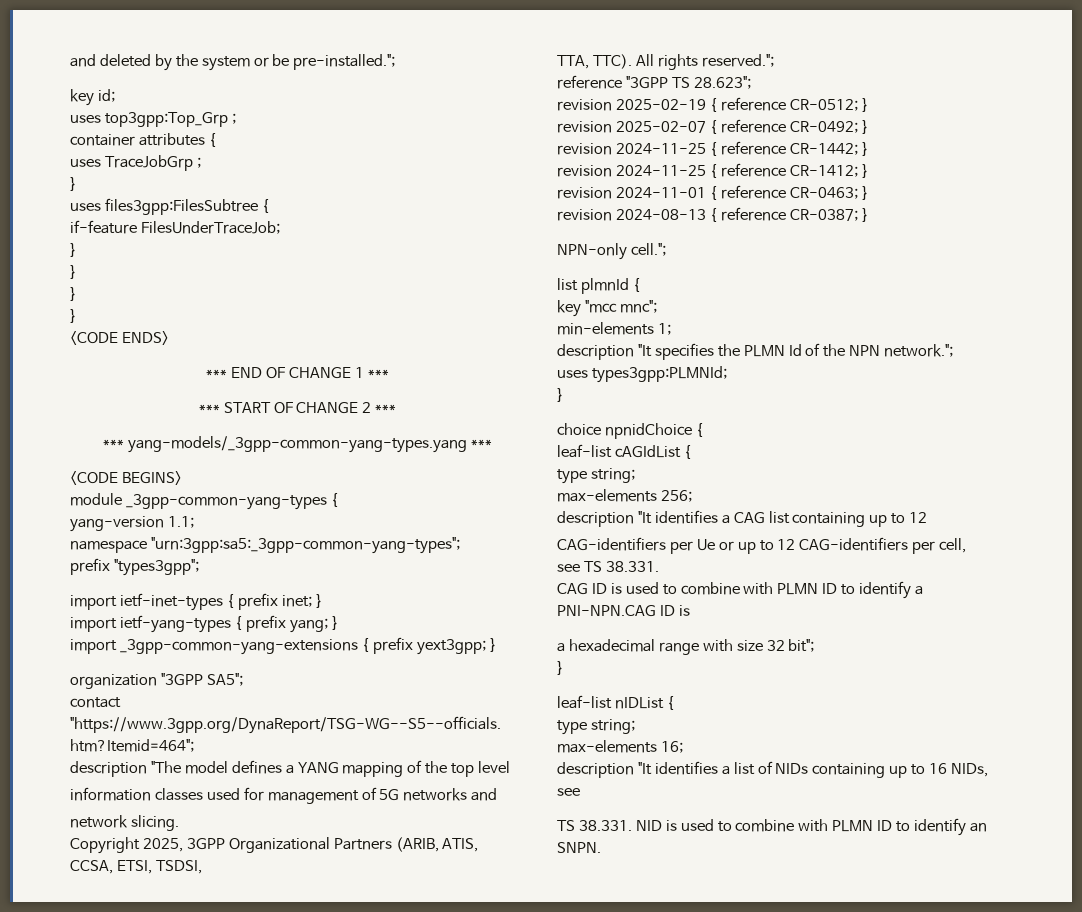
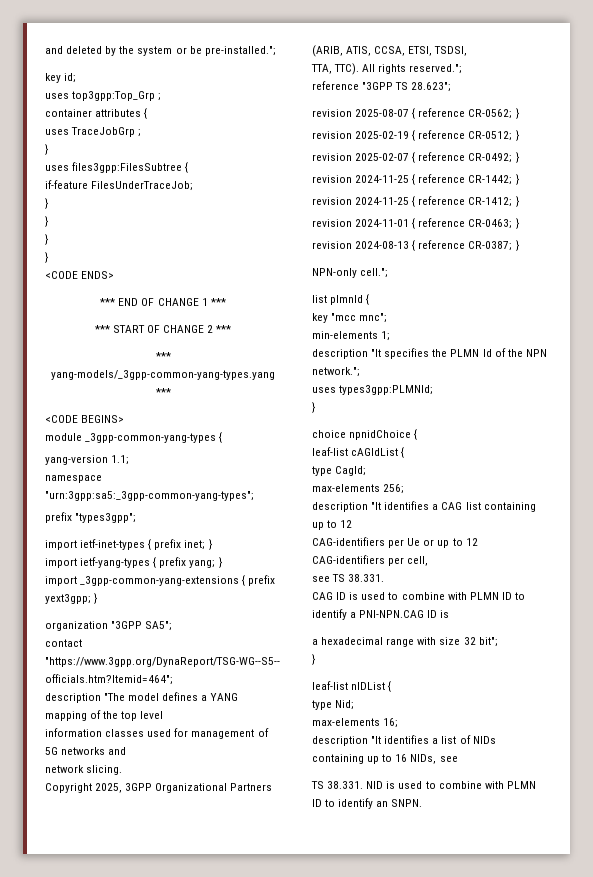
(751, 82) none -> [312,108,519,119] // revision 2025-08-07 { reference CR-0562; }
[590,468,635,483] string; -> [335,466,367,476] CagId;
[590,719,635,734] string; -> [335,700,355,710] Nid;

